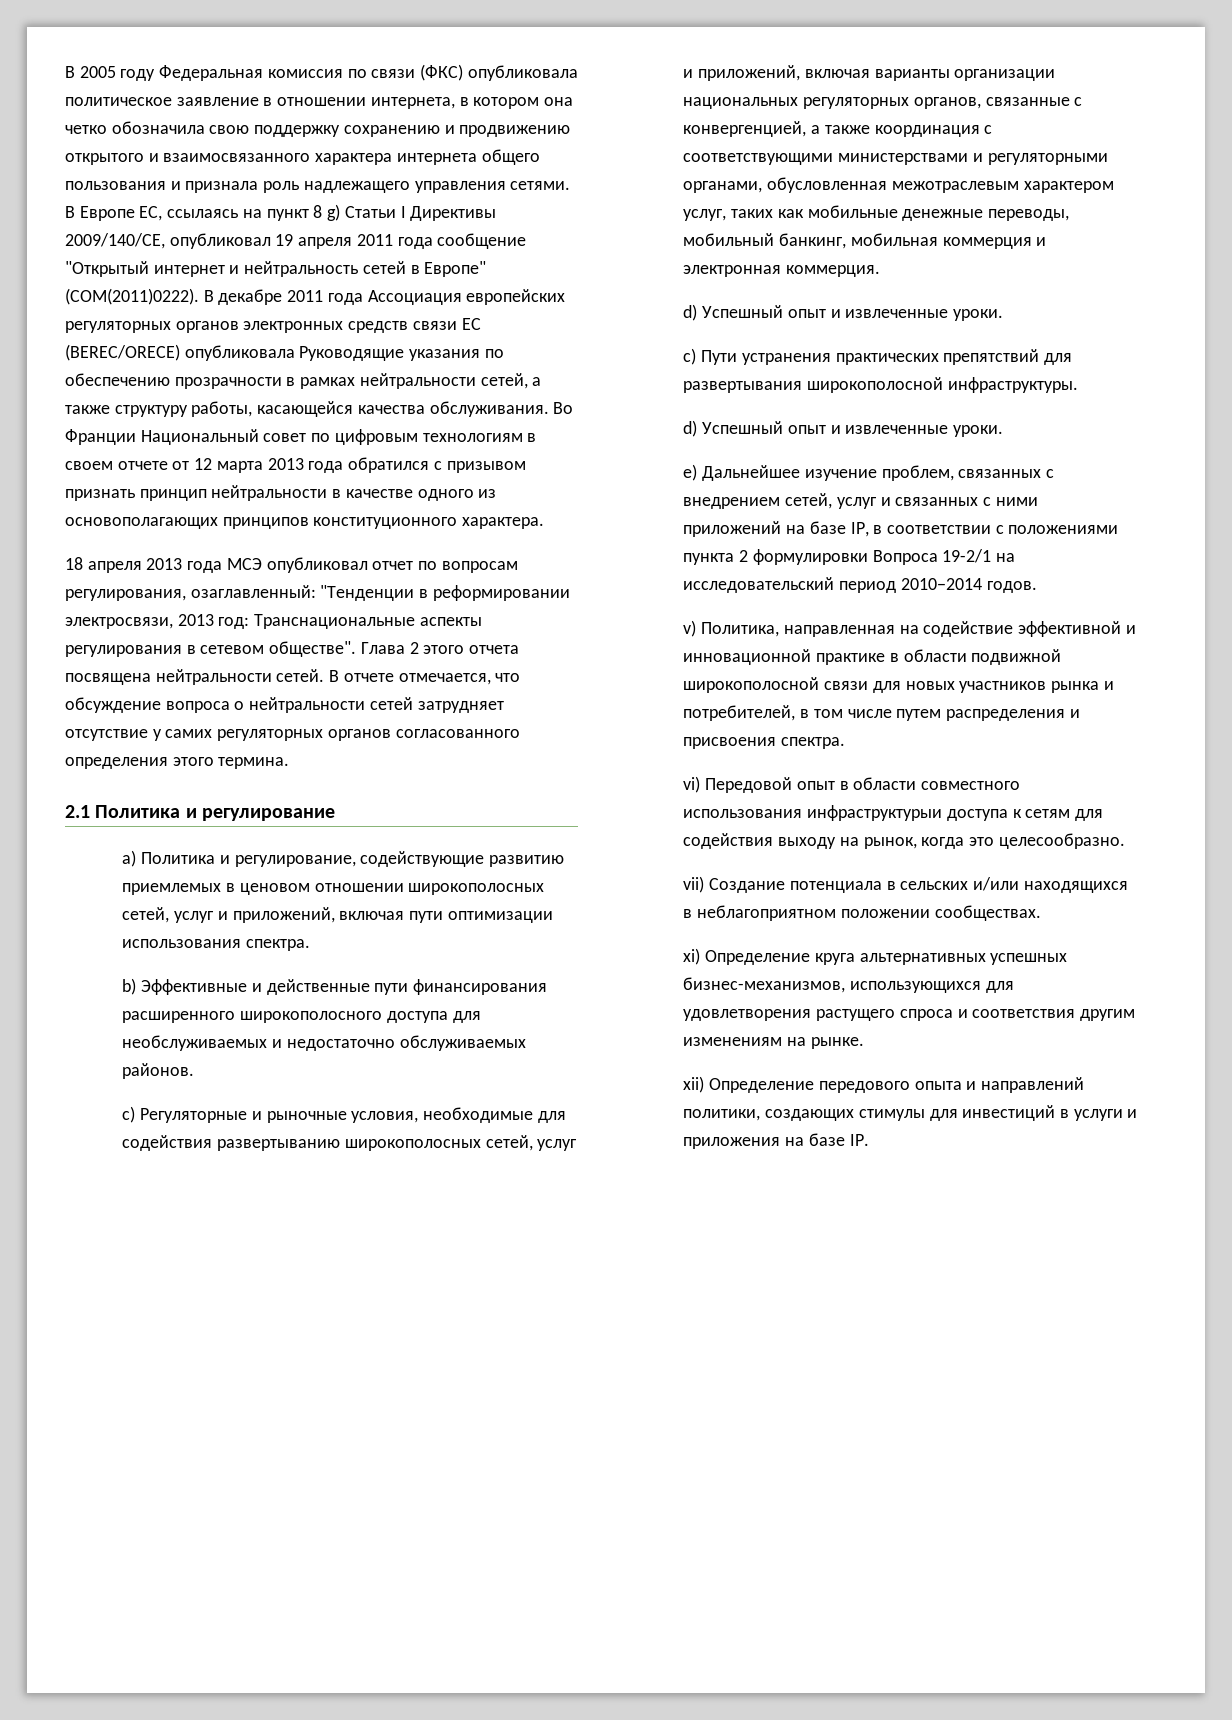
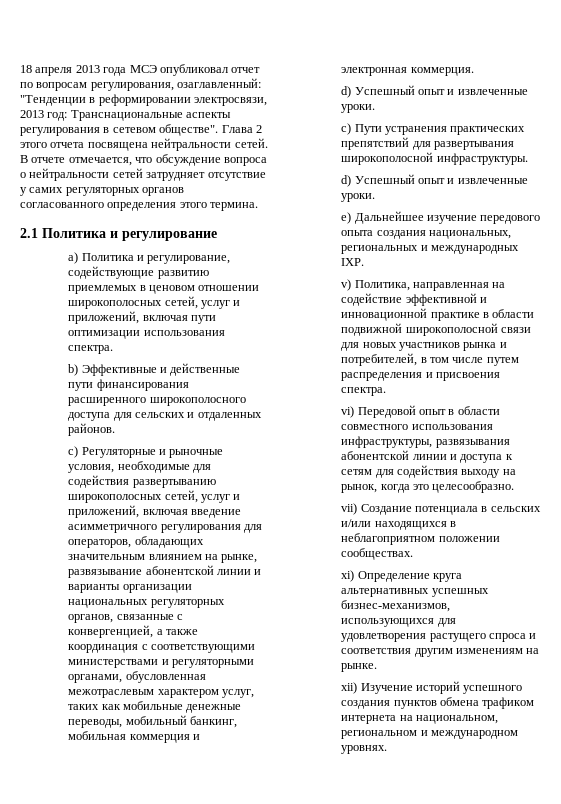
[65,64,578,81] [65,97,574,109] [65,121,571,137] [65,149,540,165] [65,181,571,193] [65,204,497,221] [65,233,527,249] [65,261,487,277] [65,288,566,305] [65,318,481,333] [65,344,504,361] [65,373,542,389] [65,401,574,417] [65,429,537,445] [65,457,526,473] [65,485,497,501] [65,517,545,529] В 2005 году Федеральная комиссия по связи (ФКС) опубликовала политическое заявление в отношении интернета, в котором она четко обозначила свою поддержку сохранению и продвижению открытого и взаимосвязанного характера интернета общего пользования и признала роль надлежащего управления сетями. В Европе ЕС, ссылаясь на пункт 8 g) Статьи I Директивы 2009/140/CE, опубликовал 19 апреля 2011 года сообщение "Открытый интернет и нейтральность сетей в Европе" (COM(2011)0222). В декабре 2011 года Ассоциация европейских регуляторных органов электронных средств связи ЕС (BEREC/ORECE) опубликовала Руководящие указания по обеспечению прозрачности в рамках нейтральности сетей, а также структуру работы, касающейся качества обслуживания. Во Франции Национальный совет по цифровым технологиям в своем отчете от 12 марта 2013 года обратился с призывом признать принцип нейтральности в качестве одного из основополагающих принципов конституционного характера. // -> (20, 69) none
[122,1035,526,1051] необслуживаемых и недостаточно обслуживаемых -> [134,412,262,421] сельских и отдаленных
(870, 73) none -> [190,509,241,518] [68,524,262,533] [68,536,204,548] [68,554,258,563] [68,565,262,578] введение асимметричного регулирования для операторов, обладающих значительным влиянием на рынке, развязывание абонентской линии и
[881,465,1055,481] [683,493,1038,509] [683,521,1119,537] [683,549,1016,565] [683,577,1037,593] проблем, связанных с внедрением сетей, услуг и связанных с ними приложений на базе IP, в соответствии с положениями пункта 2 формулировки Вопроса 19-2/1 на исследовательский период 2010−2014 годов. -> [480,215,541,224] [341,230,511,239] [341,245,519,254] [341,258,365,266] передового опыта создания национальных, региональных и международных IXP.
[807,805,943,821] инфраструктурыи -> [341,436,510,448] [341,450,457,460] инфраструктуры, развязывания абонентской линии и
[709,1077,1085,1093] [683,1105,1138,1121] [683,1133,869,1149] Определение передового опыта и направлений политики, создающих стимулы для инвестиций в услуги и приложения на базе IP. -> [360,681,523,694] [341,697,535,709] [341,715,498,724] [341,730,518,739] [341,745,388,754] Изучение историй успешного создания пунктов обмена трафиком интернета на национальном, региональном и международном уровнях.

